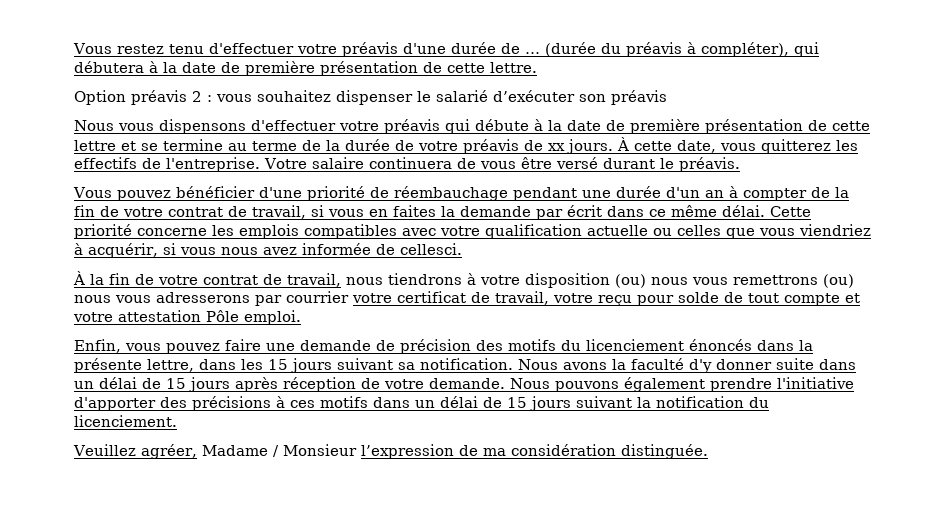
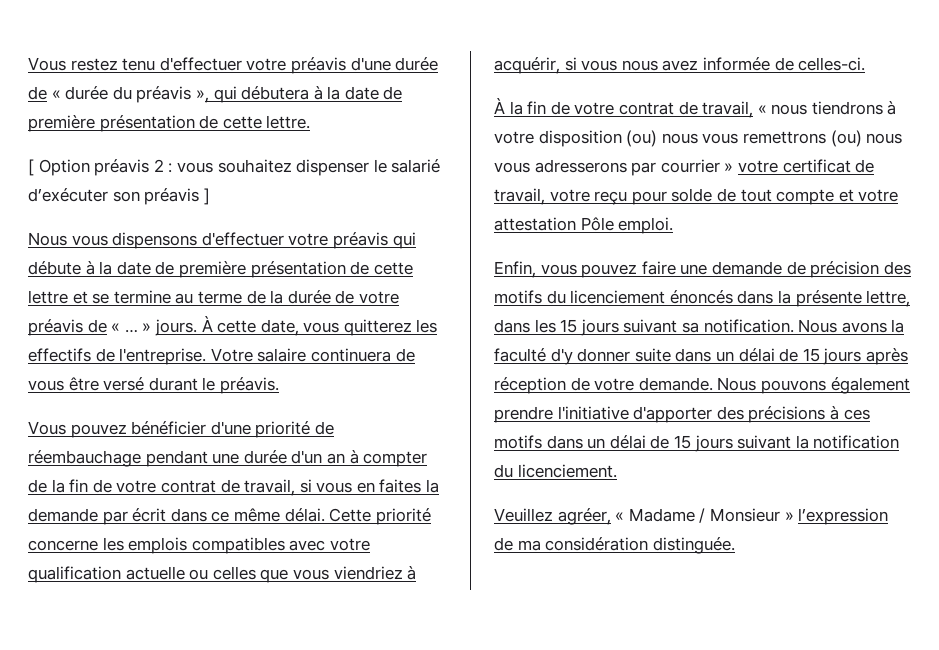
[524,42,789,57] … (durée du préavis à compléter), -> [51,86,209,103] « durée du préavis »,
(537, 67) none -> [28,159,34,176] [
(667, 97) none -> [203,188,210,205] ]
[548,143,565,151] xx -> [111,323,152,333] « … »
[399,243,462,255] cellesci. -> [798,57,866,71] celles-ci.
(341, 280) none -> [757,105,767,114] «
(349, 297) none -> [724,163,734,172] »
(197, 451) none -> [615,512,625,521] «
(357, 450) none -> [784,512,794,521] »

